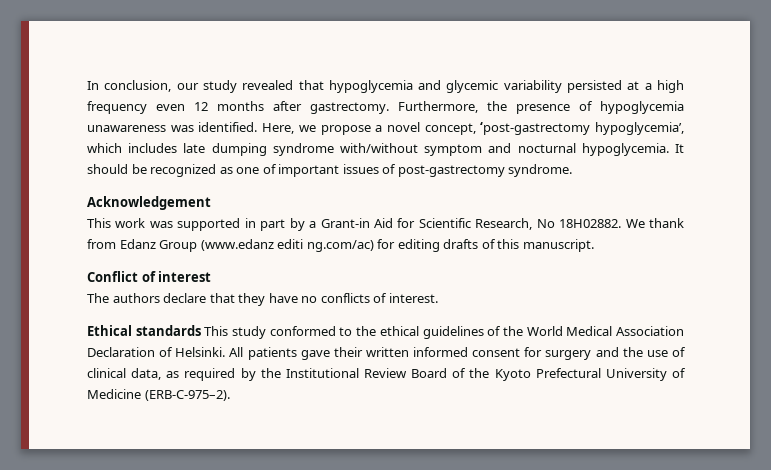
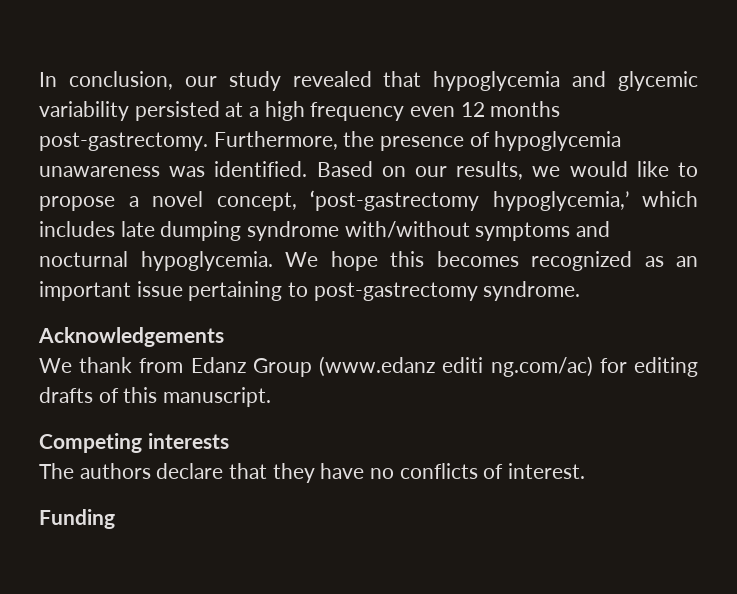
[273,101,389,114] after gastrectomy. -> [39,132,208,151] post-gastrectomy.
[262,123,316,134] Here, we -> [316,161,698,180] Based on our results, we would like to
[595,122,684,135] hypoglycemia’, -> [492,191,629,211] hypoglycemia,’
[424,144,483,156] symptom -> [475,222,571,241] symptoms
[675,144,684,153] [87,164,573,177] [87,196,211,210] [87,218,622,231] It should be recognized as one of important issues of post-gastrectomy syndrome. // Acknowledgement // This work was supported in part by a Grant-in Aid for Scientific Research, No 18H02882. -> [285,251,698,271] [39,281,581,301] [38,327,224,347] We hope this becomes recognized as an important issue pertaining to post-gastrectomy syndrome. // Acknowledgements //
[87,271,212,282] Conflict of interest -> [39,433,229,453] Competing interests
[87,325,684,339] [87,347,686,360] [87,368,686,381] [87,389,230,401] Ethical standards This study conformed to the ethical guidelines of the World Medical Association Declaration of Helsinki. All patients gave their written informed consent for surgery and the use of clinical data, as required by the Institutional Review Board of the Kyoto Prefectural University of Medicine (ERB-C-975–2). -> [39,509,115,529] Funding

